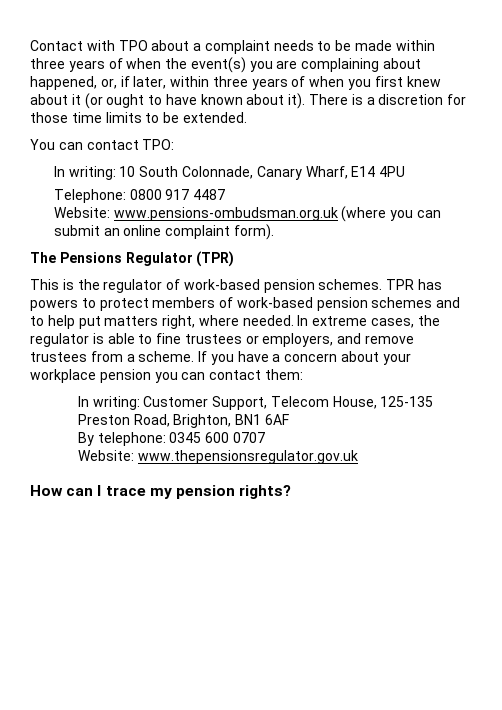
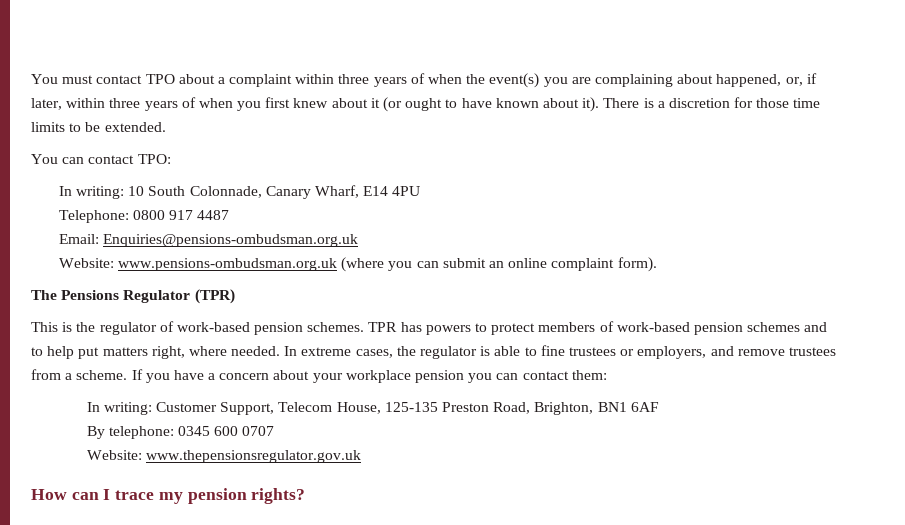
[30,40,115,51] Contact with -> [31,74,143,84] You must contact
[273,40,393,51] needs to be made -> (293, 80) none
(226, 194) none -> [58,234,359,247] // Email: Enquiries@pensions-ombudsman.org.uk

